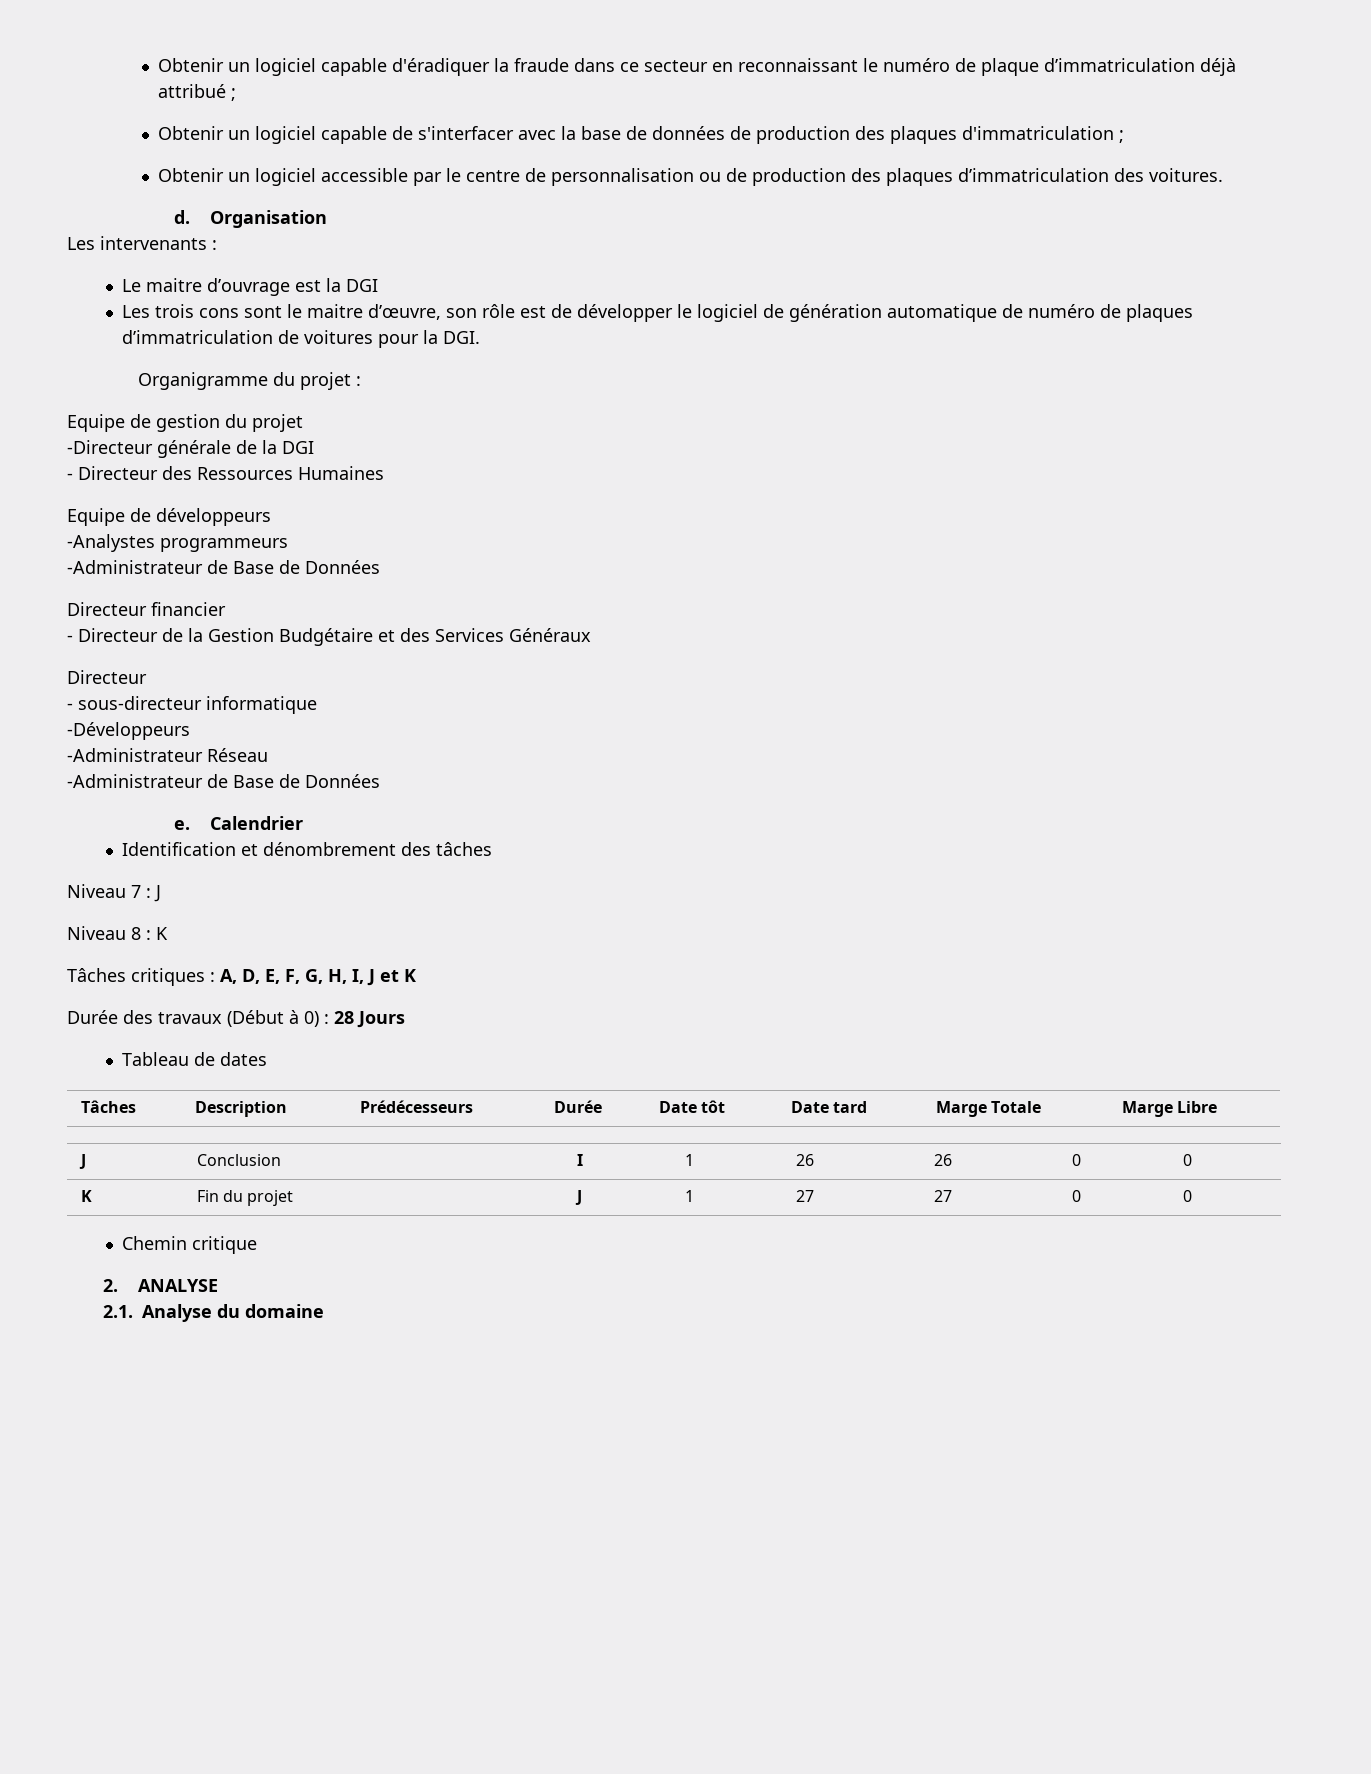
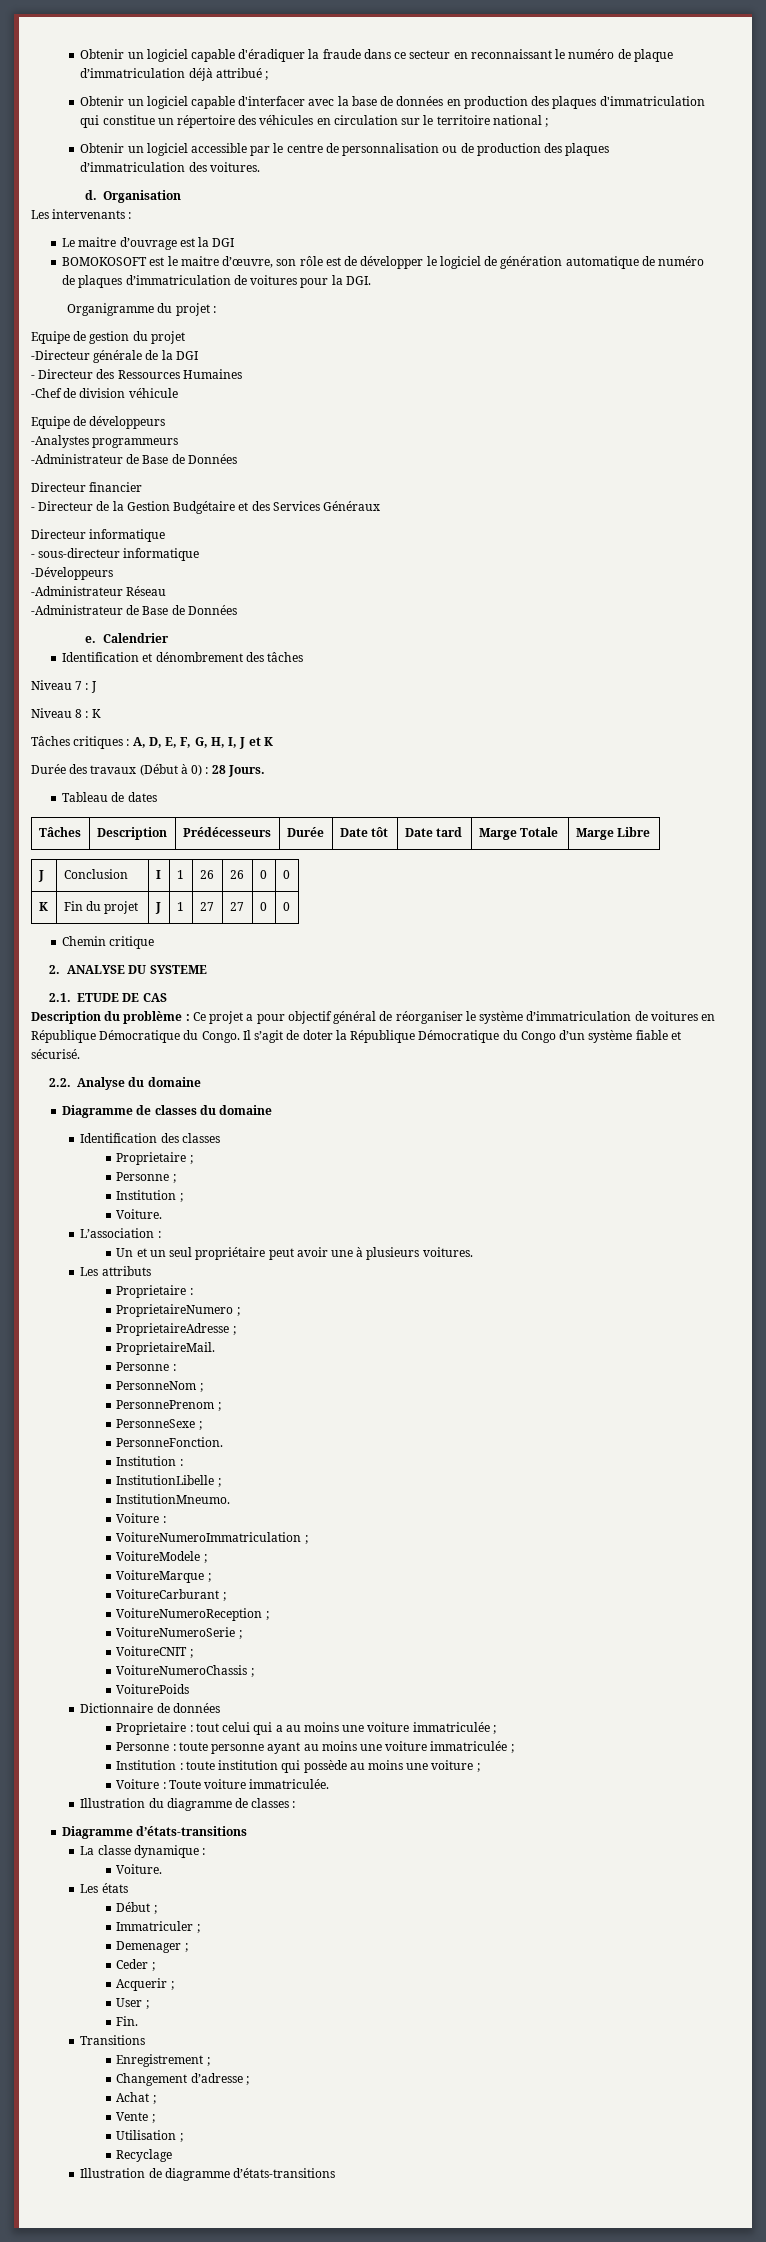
[392,126,515,140] de s'interfacer -> [238,96,306,106] d'interfacer
[730,126,1115,144] de production des plaques d'immatriculation -> [446,96,705,109] [80,115,542,128] en production des plaques d'immatriculation qui constitue un répertoire des véhicules en circulation sur le territoire national
[122,304,283,318] Les trois cons sont -> [62,257,165,266] BOMOKOSOFT est
(384, 473) none -> [31,388,178,398] // -Chef de division véhicule
(147, 677) none -> [89,529,166,542] informatique
[357,1011,405,1028] Jours -> [227,765,265,777] Jours.
[102,1304,324,1322] // 2.1. Analyse du domaine -> [128,965,207,974] [49,993,167,1002] [31,1011,716,1024] [31,1030,681,1043] [31,1049,80,1059] [49,1077,201,1090] [62,1105,273,1118] [80,1133,220,1143] [116,1152,193,1165] [116,1172,176,1183] [116,1190,183,1202] [116,1209,163,1219] [80,1228,161,1238] [116,1247,473,1260] [80,1266,151,1276] [116,1285,193,1298] [116,1304,240,1317] [116,1323,236,1336] [116,1342,216,1355] [116,1362,176,1371] [116,1381,203,1392] [116,1400,221,1411] [116,1419,202,1430] [116,1437,224,1447] [116,1456,183,1466] [116,1475,221,1487] [116,1494,231,1504] [116,1513,166,1523] [116,1532,308,1544] [116,1551,207,1563] [116,1570,211,1583] [116,1589,226,1601] [116,1608,269,1621] [116,1627,242,1639] [116,1646,193,1658] [116,1665,254,1677] [116,1684,190,1694] [80,1703,220,1713] [116,1722,496,1735] [116,1741,514,1754] [116,1760,480,1773] [116,1779,330,1789] [80,1798,296,1811] [62,1826,248,1839] [80,1845,205,1858] [116,1864,163,1874] [80,1883,128,1893] [116,1902,157,1914] [116,1921,200,1933] [116,1941,188,1953] [116,1959,155,1971] [116,1978,174,1991] [116,1998,149,2009] [116,2016,139,2026] [80,2035,146,2045] [116,2054,210,2067] [116,2073,249,2086] [116,2092,156,2104] [116,2112,155,2123] [116,2130,183,2142] [116,2149,173,2162] [80,2168,335,2181] DU SYSTEME // 2.1. ETUDE DE CAS // Description du problème : Ce projet a pour objectif général de réorganiser le système d’immatriculation de voitures en République Démocratique du Congo. Il s’agit de doter la République Démocratique du Congo d’un système fiable et sécurisé. // 2.2. Analyse du domaine // Diagramme de classes du domaine // Identification des classes // Proprietaire ; // Personne ; // Institution ; // Voiture. // L’association : // Un et un seul propriétaire peut avoir une à plusieurs voitures. // Les attributs // Proprietaire : // ProprietaireNumero ; // ProprietaireAdresse ; // ProprietaireMail. // Personne : // PersonneNom ; // PersonnePrenom ; // PersonneSexe ; // PersonneFonction. // Institution : // InstitutionLibelle ; // InstitutionMneumo. // Voiture : // VoitureNumeroImmatriculation ; // VoitureModele ; // VoitureMarque ; // VoitureCarburant ; // VoitureNumeroReception ; // VoitureNumeroSerie ; // VoitureCNIT ; // VoitureNumeroChassis ; // VoiturePoids // Dictionnaire de données // Proprietaire : tout celui qui a au moins une voiture immatriculée ; // Personne : toute personne ayant au moins une voiture immatriculée ; // Institution : toute institution qui possède au moins une voiture ; // Voiture : Toute voiture immatriculée. // Illustration du diagramme de classes : // Diagramme d’états-transitions // La classe dynamique : // Voiture. // Les états // Début ; // Immatriculer ; // Demenager ; // Ceder ; // Acquerir ; // User ; // Fin. // Transitions // Enregistrement ; // Changement d’adresse ; // Achat ; // Vente ; // Utilisation ; // Recyclage // Illustration de diagramme d’états-transitions

